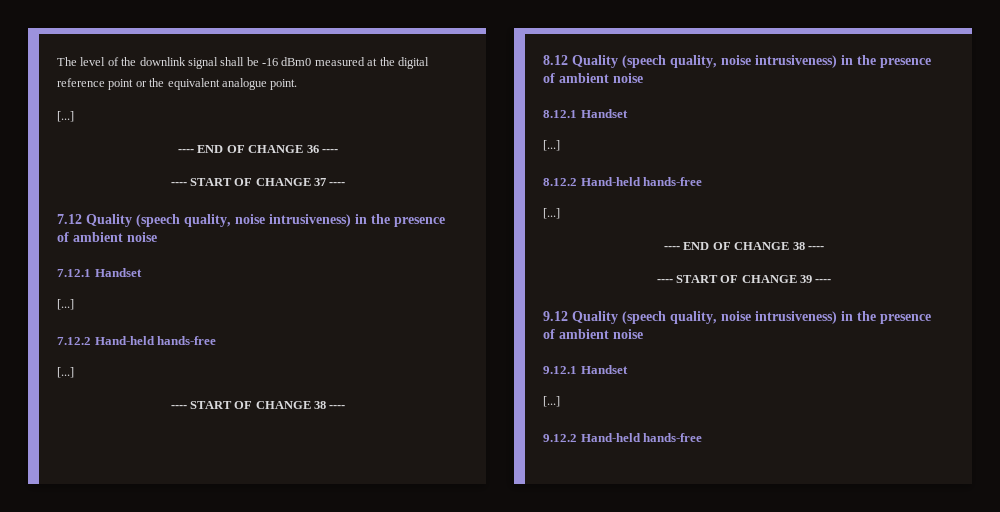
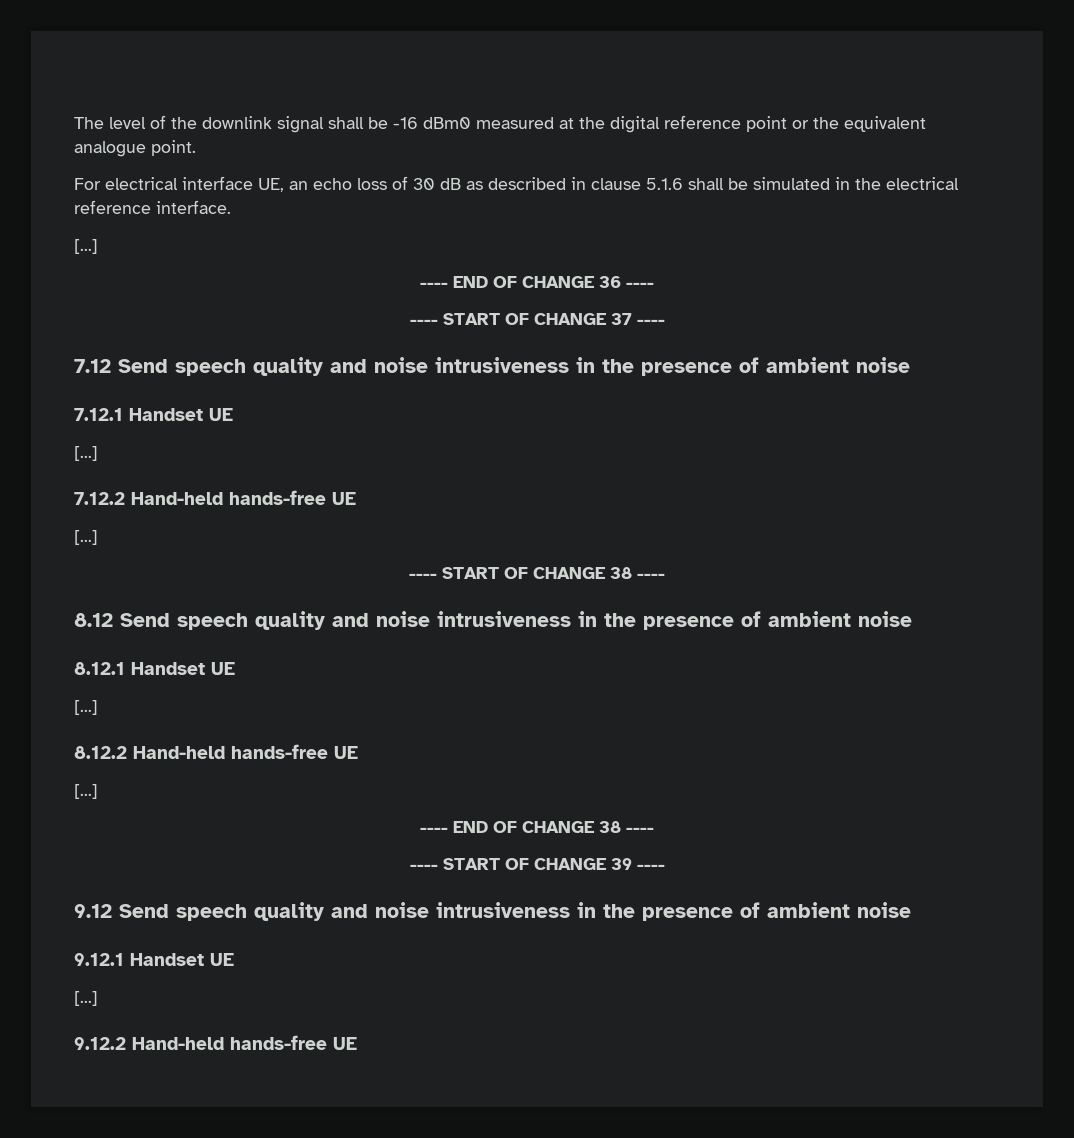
(298, 84) none -> [74,176,959,192] [74,200,231,214] // For electrical interface UE, an echo loss of 30 dB as described in clause 5.1.6 shall be simulated in the electrical reference interface.
[86,214,351,227] Quality (speech quality, noise intrusiveness) -> [118,357,569,376] Send speech quality and noise intrusiveness
(142, 272) none -> [209,408,233,421] UE
(217, 340) none -> [332,492,356,505] UE
[572,55,837,68] Quality (speech quality, noise intrusiveness) -> [120,611,571,630] Send speech quality and noise intrusiveness
(628, 113) none -> [211,662,235,675] UE
(703, 181) none -> [334,746,358,759] UE
[572,311,837,324] Quality (speech quality, noise intrusiveness) -> [119,902,570,921] Send speech quality and noise intrusiveness
(628, 369) none -> [210,953,234,966] UE
(703, 437) none -> [333,1037,357,1050] UE

